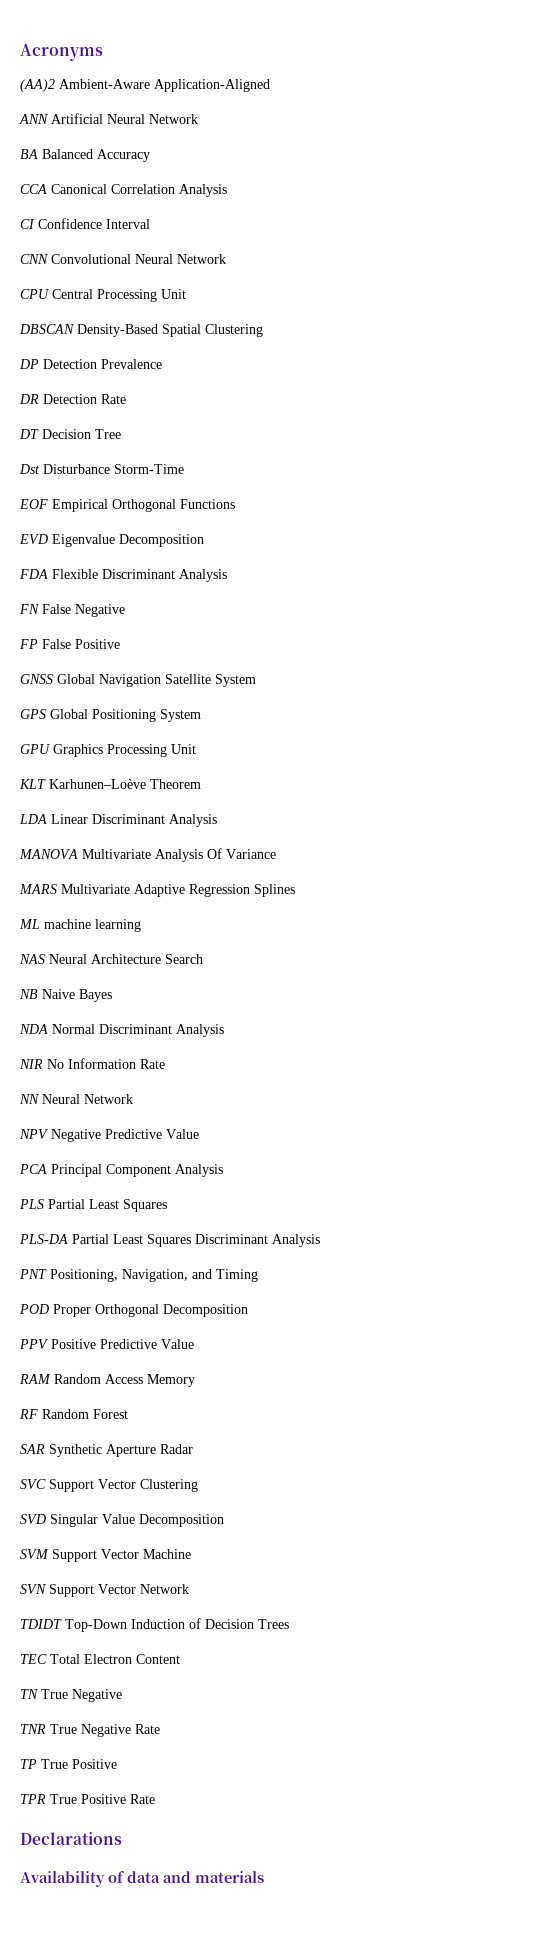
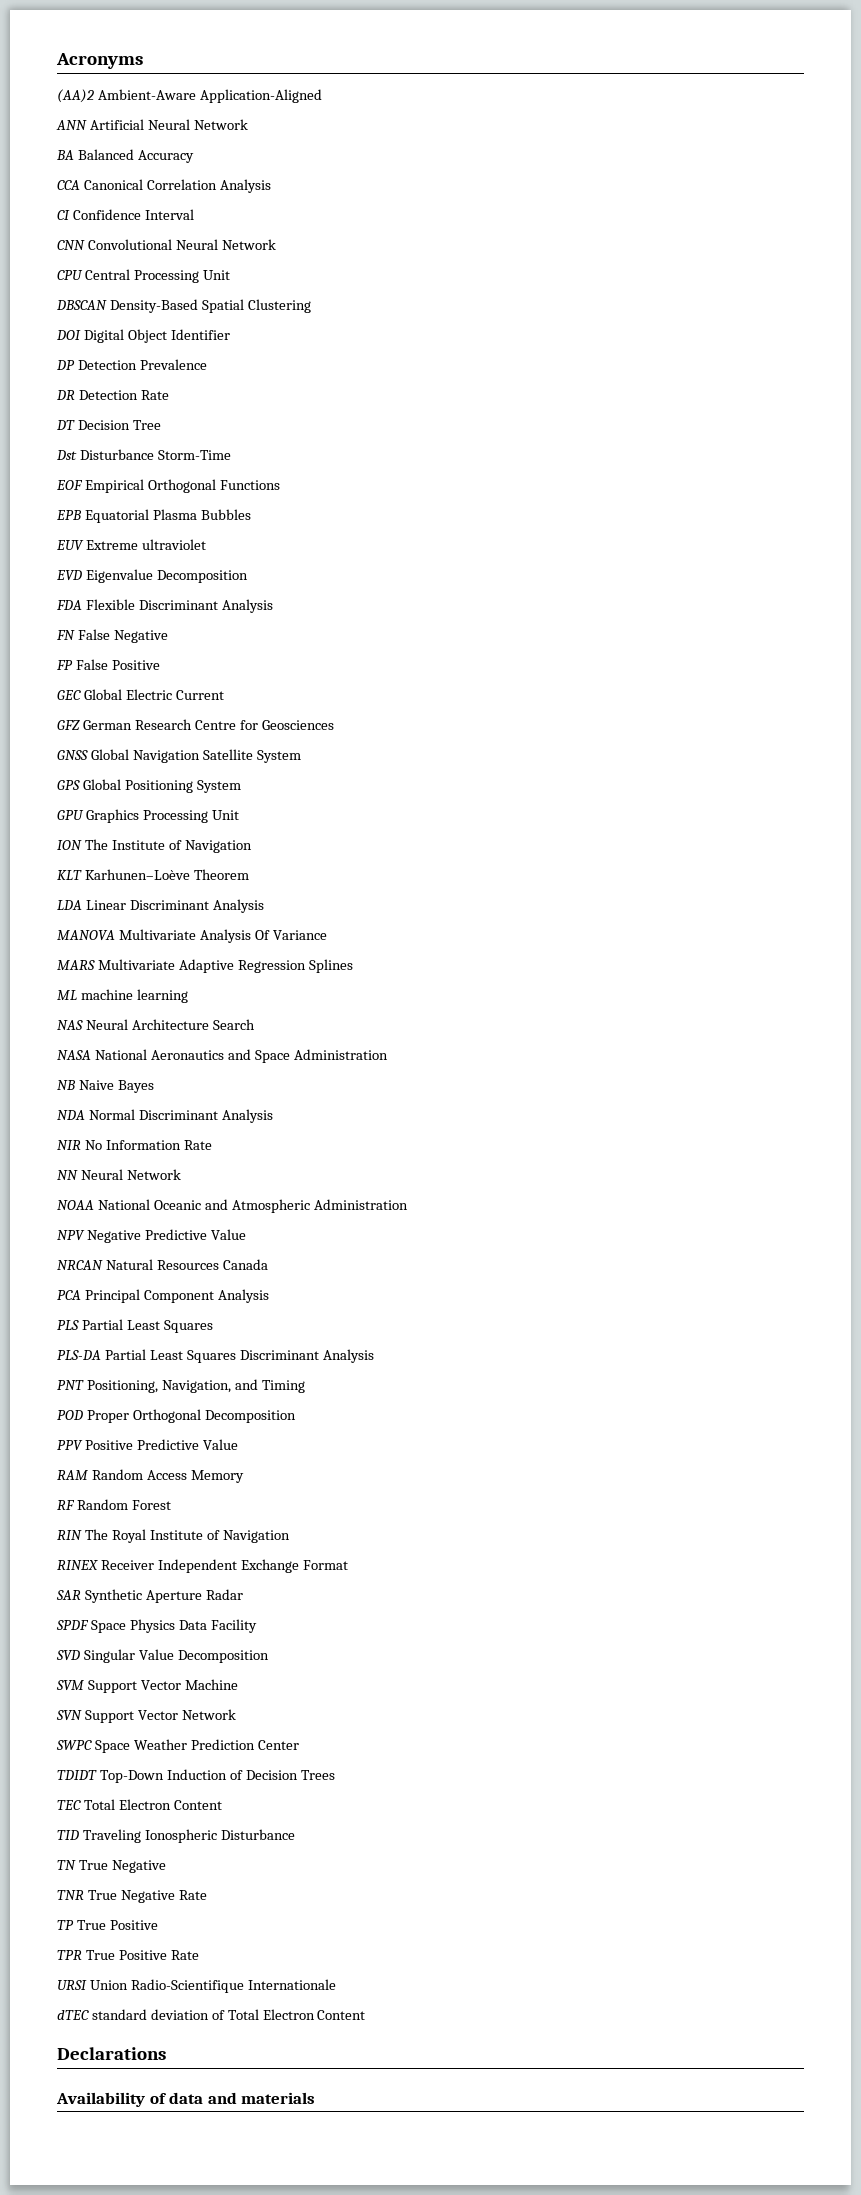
(263, 330) none -> [56,329,230,343] // DOI Digital Object Identifier
(235, 504) none -> [56,509,251,523] [56,539,206,551] // EPB Equatorial Plasma Bubbles // EUV Extreme ultraviolet
(120, 644) none -> [57,689,224,700] [57,719,334,730] // GEC Global Electric Current // GFZ German Research Centre for Geosciences
(196, 749) none -> [57,839,252,853] // ION The Institute of Navigation
(203, 959) none -> [57,1049,388,1063] // NASA National Aeronautics and Space Administration
(133, 1099) none -> [57,1199,408,1213] // NOAA National Oceanic and Atmospheric Administration
(199, 1134) none -> [57,1259,268,1270] // NRCAN Natural Resources Canada
(128, 1414) none -> [57,1529,290,1543] [57,1559,348,1573] // RIN The Royal Institute of Navigation // RINEX Receiver Independent Exchange Format
[20,1479,198,1492] SVC Support Vector Clustering -> [56,1619,257,1633] SPDF Space Physics Data Facility
(189, 1589) none -> [56,1739,299,1753] // SWPC Space Weather Prediction Center
(180, 1659) none -> [57,1829,295,1843] // TID Traveling Ionospheric Disturbance
(155, 1799) none -> [57,1979,336,1993] [57,2009,366,2020] // URSI Union Radio-Scientifique Internationale // dTEC standard deviation of Total Electron Content

